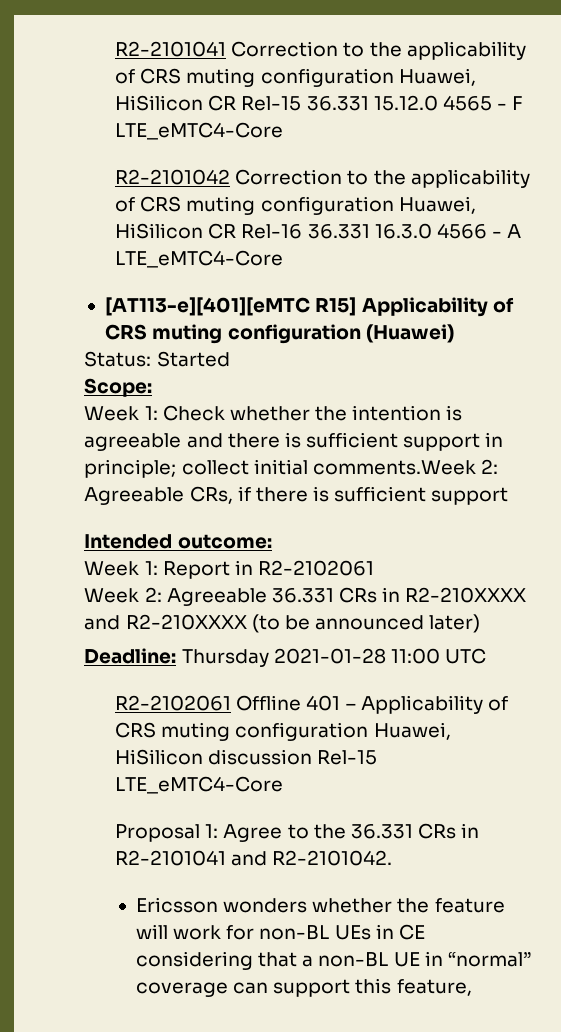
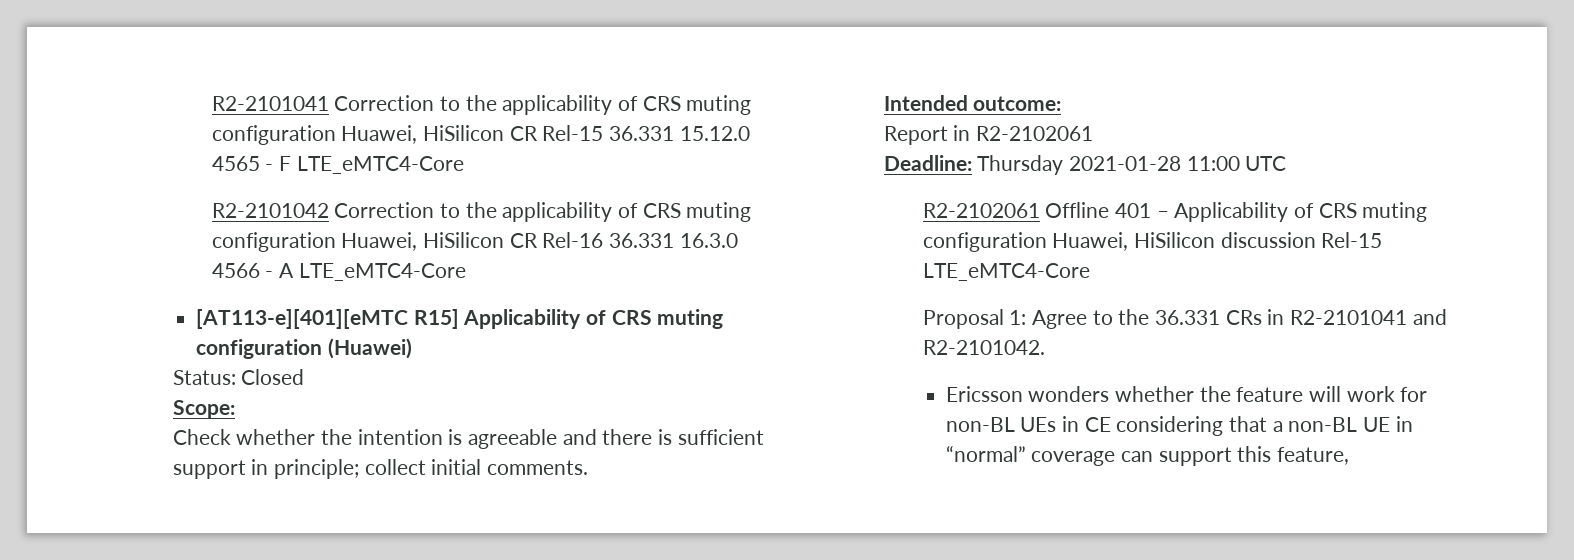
[156,351,230,367] Started -> [241,369,305,385] Closed
[84,406,158,421] Week 1: -> (235, 409) none
[312,459,498,475] [84,486,509,505] comments.Week 2: Agreeable CRs, if there is sufficient support -> [487,460,589,475] comments.
[84,561,158,576] Week 1: -> (1062, 103) none
[84,587,527,606] [84,614,481,633] // Week 2: Agreeable 36.331 CRs in R2-210XXXX and R2-210XXXX (to be announced later) -> (1094, 133) none

